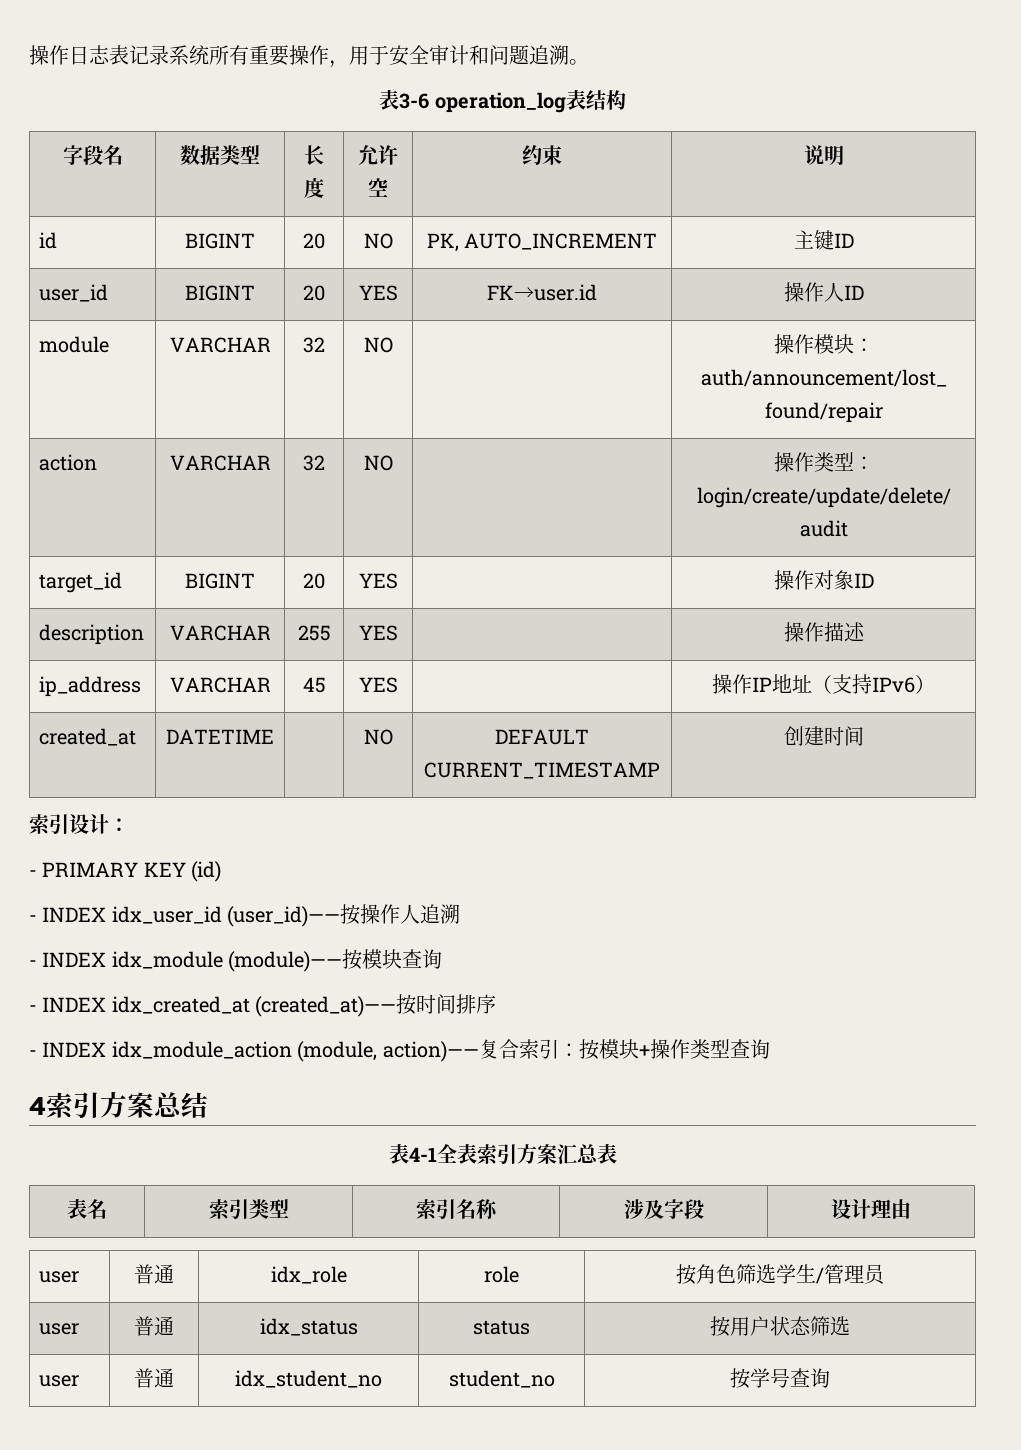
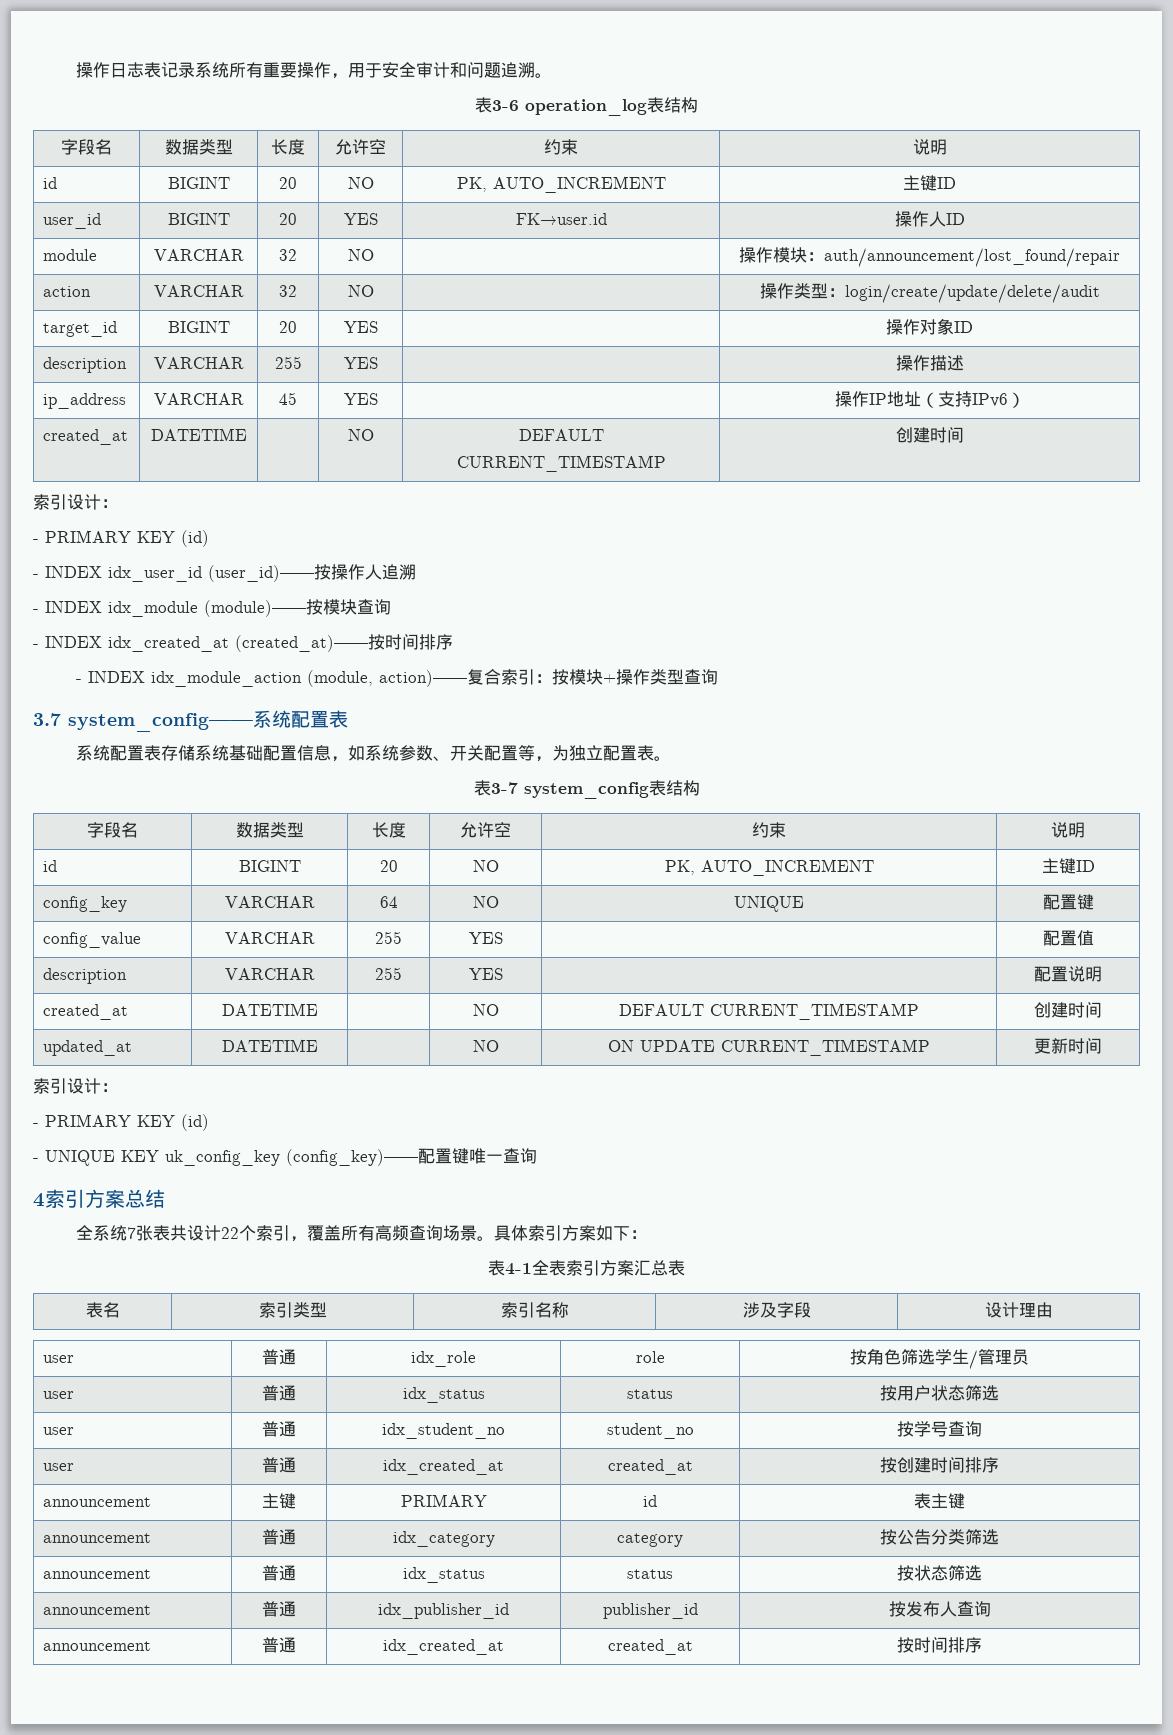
[29,1091,208,1119] 4索引方案总结 -> [33,710,348,732] [75,745,671,762] [473,780,700,799] [87,822,138,838] [235,822,304,838] [371,822,406,838] [460,822,511,838] [752,822,786,838] [1051,822,1085,838] [43,860,58,872] [238,860,301,872] [379,860,398,872] [472,860,499,872] [664,859,874,876] [1041,858,1095,874] [43,896,128,912] [224,896,315,908] [379,896,398,908] [472,896,499,908] [734,896,804,912] [1042,894,1094,910] [43,932,142,948] [224,932,315,944] [375,931,402,944] [468,932,503,944] [1042,930,1094,946] [43,968,128,984] [224,968,315,980] [375,967,402,980] [468,968,503,980] [1034,966,1102,982] [43,1004,129,1020] [221,1003,318,1016] [472,1004,499,1016] [619,1003,919,1020] [1034,1002,1102,1018] [43,1040,133,1056] [221,1039,318,1052] [472,1040,499,1052] [608,1039,930,1056] [1034,1038,1102,1054] [33,1078,118,1094] [33,1114,209,1131] [33,1148,537,1166] [33,1189,165,1208] [75,1225,647,1242] 3.7 system_config——系统配置表 // 系统配置表存储系统基础配置信息，如系统参数、开关配置等，为独立配置表。 // 表3-7 system_config表结构 // 字段名 | 数据类型 | 长度 | 允许空 | 约束 | 说明 // id | BIGINT | 20 | NO | PK, AUTO_INCREMENT | 主键ID // config_key | VARCHAR | 64 | NO | UNIQUE | 配置键 // config_value | VARCHAR | 255 | YES | | 配置值 // description | VARCHAR | 255 | YES | | 配置说明 // created_at | DATETIME | | NO | DEFAULT CURRENT_TIMESTAMP | 创建时间 // updated_at | DATETIME | | NO | ON UPDATE CURRENT_TIMESTAMP | 更新时间 // 索引设计： // - PRIMARY KEY (id) // - UNIQUE KEY uk_config_key (config_key)——配置键唯一查询 // 4索引方案总结 // 全系统7张表共设计22个索引，覆盖所有高频查询场景。具体索引方案如下：
(830, 1378) none -> [43,1463,75,1471] [262,1457,296,1473] [383,1459,504,1475] [607,1459,693,1475] [880,1457,999,1473] [43,1497,152,1507] [262,1493,296,1509] [400,1494,487,1507] [643,1495,657,1507] [914,1493,965,1509] [43,1533,152,1543] [262,1529,296,1545] [392,1531,495,1547] [617,1533,683,1547] [880,1529,999,1545] [43,1569,152,1579] [262,1565,296,1581] [402,1567,485,1583] [627,1569,673,1579] [897,1565,982,1581] [43,1605,152,1615] [262,1601,296,1617] [378,1603,509,1619] [602,1603,698,1619] [888,1601,991,1617] [43,1641,152,1651] [262,1637,296,1653] [383,1639,504,1655] [607,1639,693,1655] [897,1637,982,1653] // user | 普通 | idx_created_at | created_at | 按创建时间排序 // announcement | 主键 | PRIMARY | id | 表主键 // announcement | 普通 | idx_category | category | 按公告分类筛选 // announcement | 普通 | idx_status | status | 按状态筛选 // announcement | 普通 | idx_publisher_id | publisher_id | 按发布人查询 // announcement | 普通 | idx_created_at | created_at | 按时间排序

